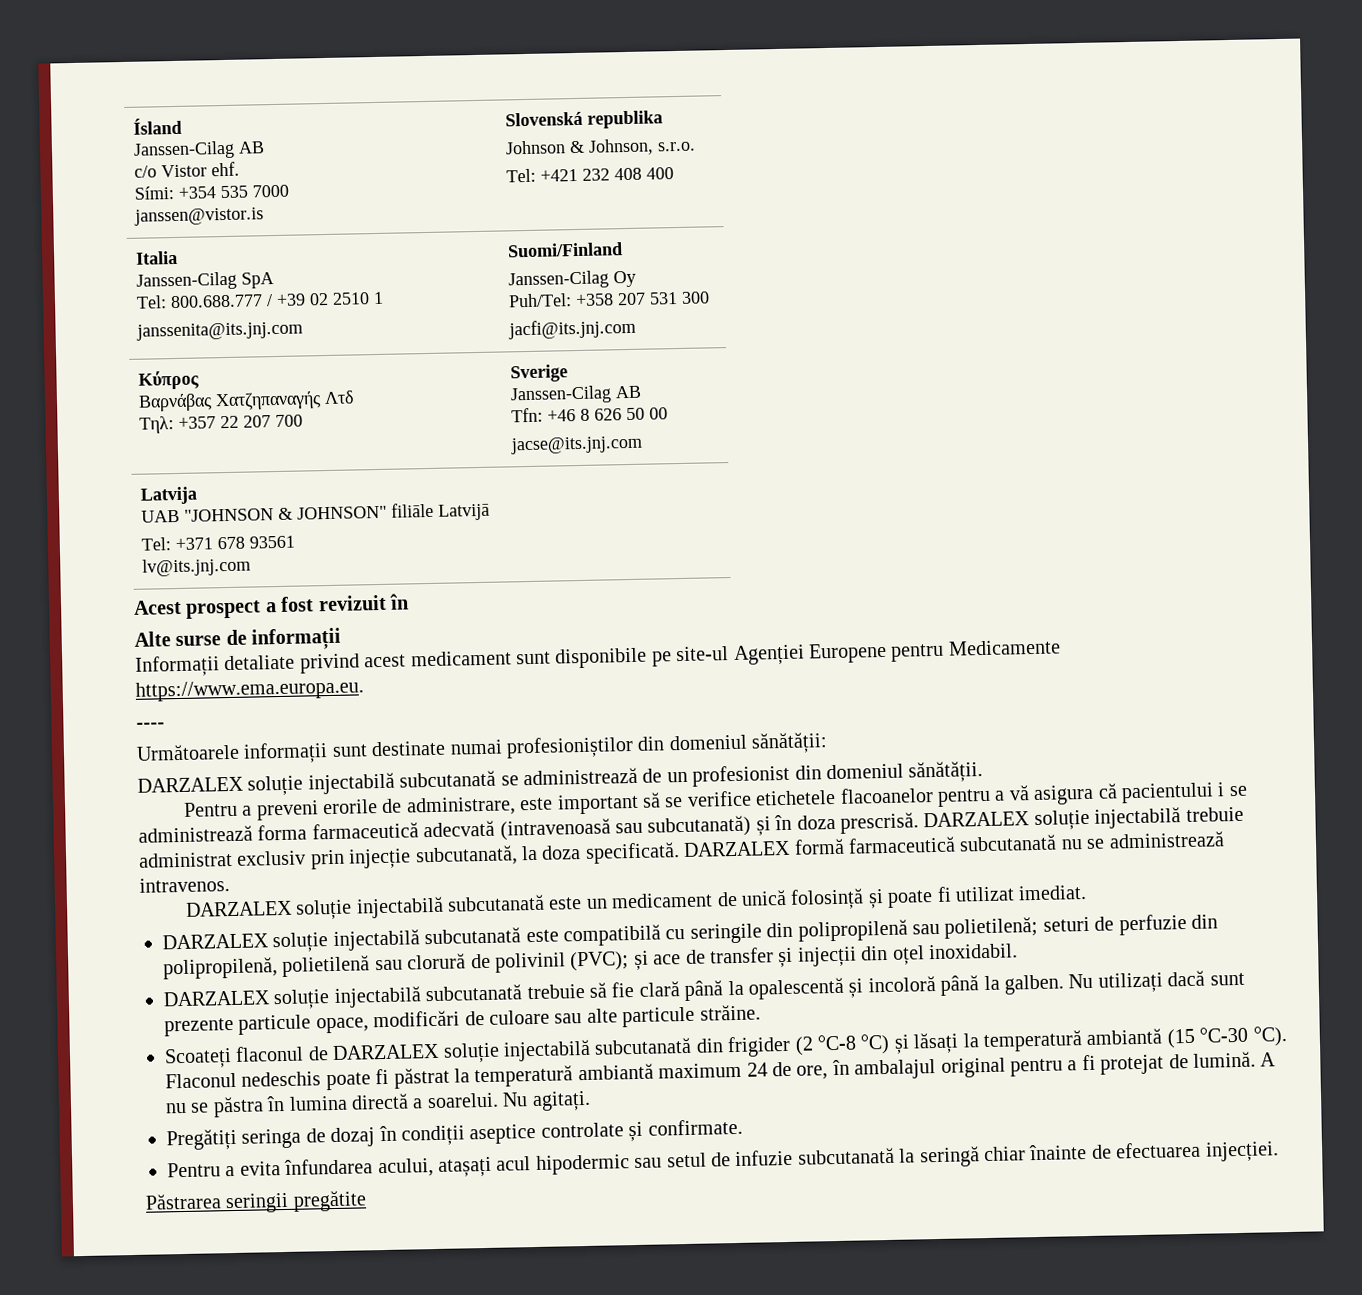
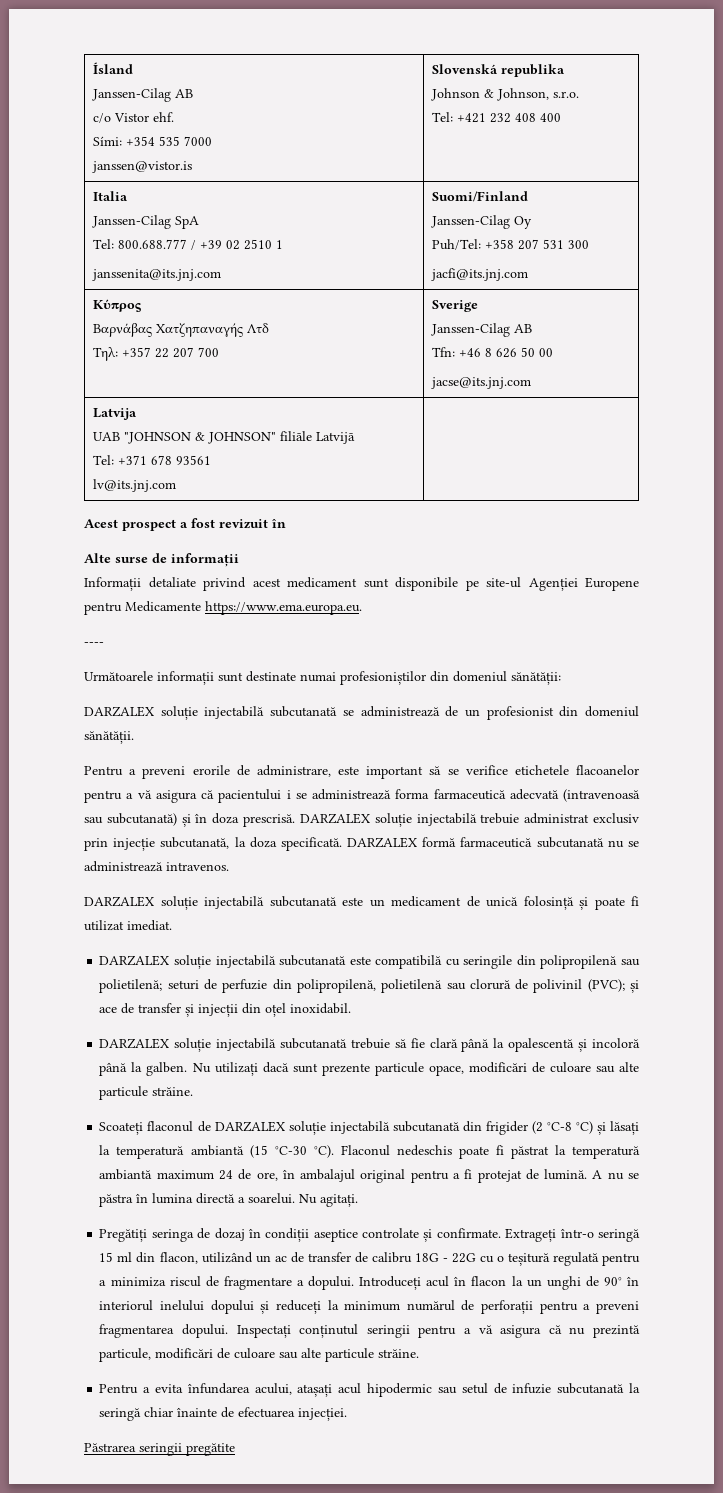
(743, 1127) none -> [505,1228,640,1242] [99,1252,641,1266] [99,1276,640,1290] [99,1300,639,1314] [99,1324,641,1338] [99,1348,420,1362] Extrageți într-o seringă 15 ml din flacon, utilizând un ac de transfer de calibru 18G - 22G cu o teșitură regulată pentru a minimiza riscul de fragmentare a dopului. Introduceți acul în flacon la un unghi de 90° în interiorul inelului dopului și reduceți la minimum numărul de perforații pentru a preveni fragmentarea dopului. Inspectați conținutul seringii pentru a vă asigura că nu prezintă particule, modificări de culoare sau alte particule străine.

